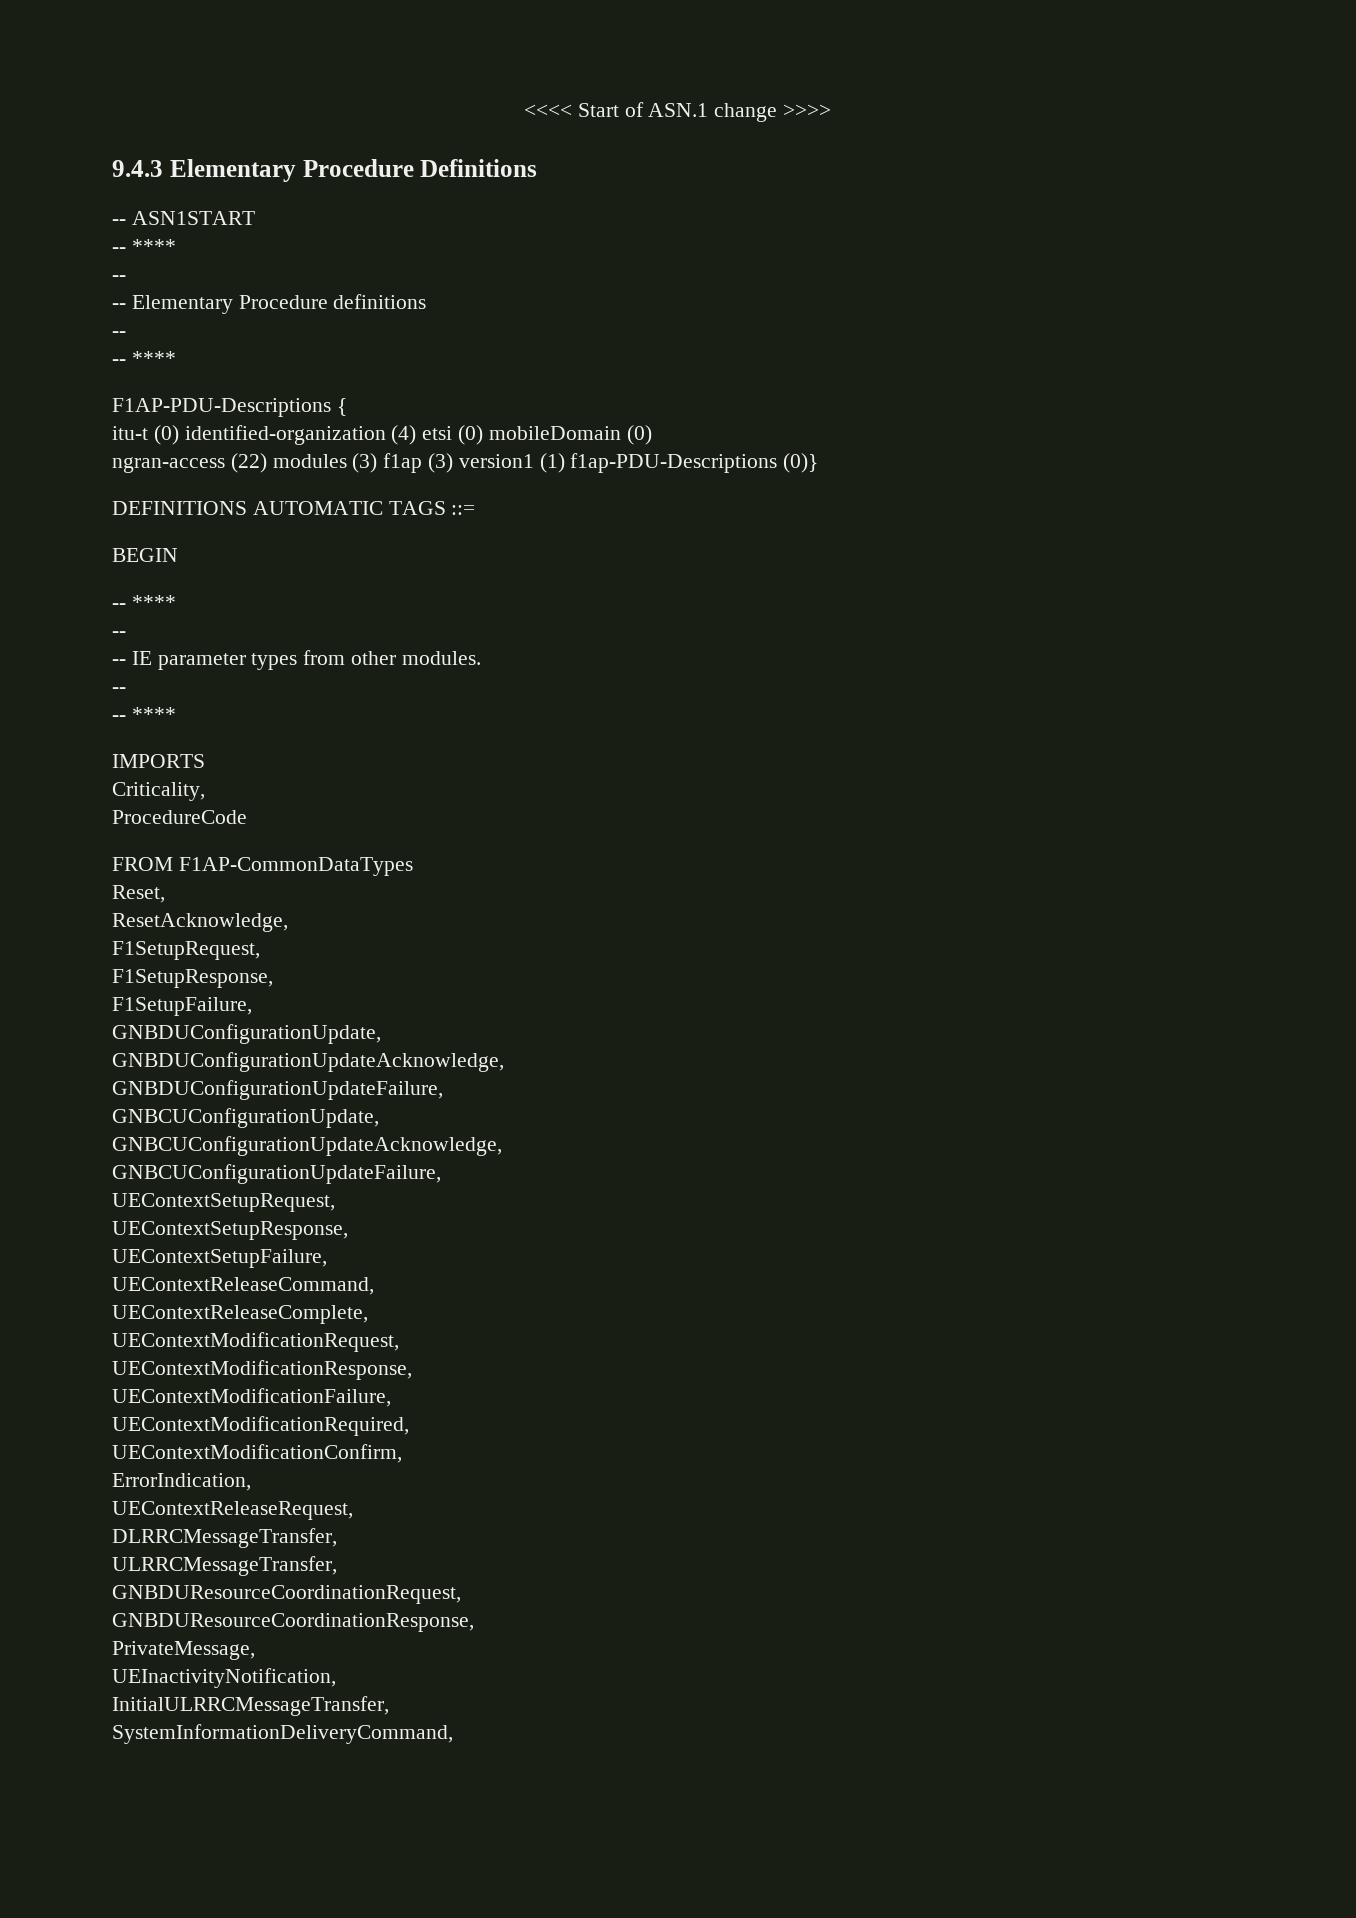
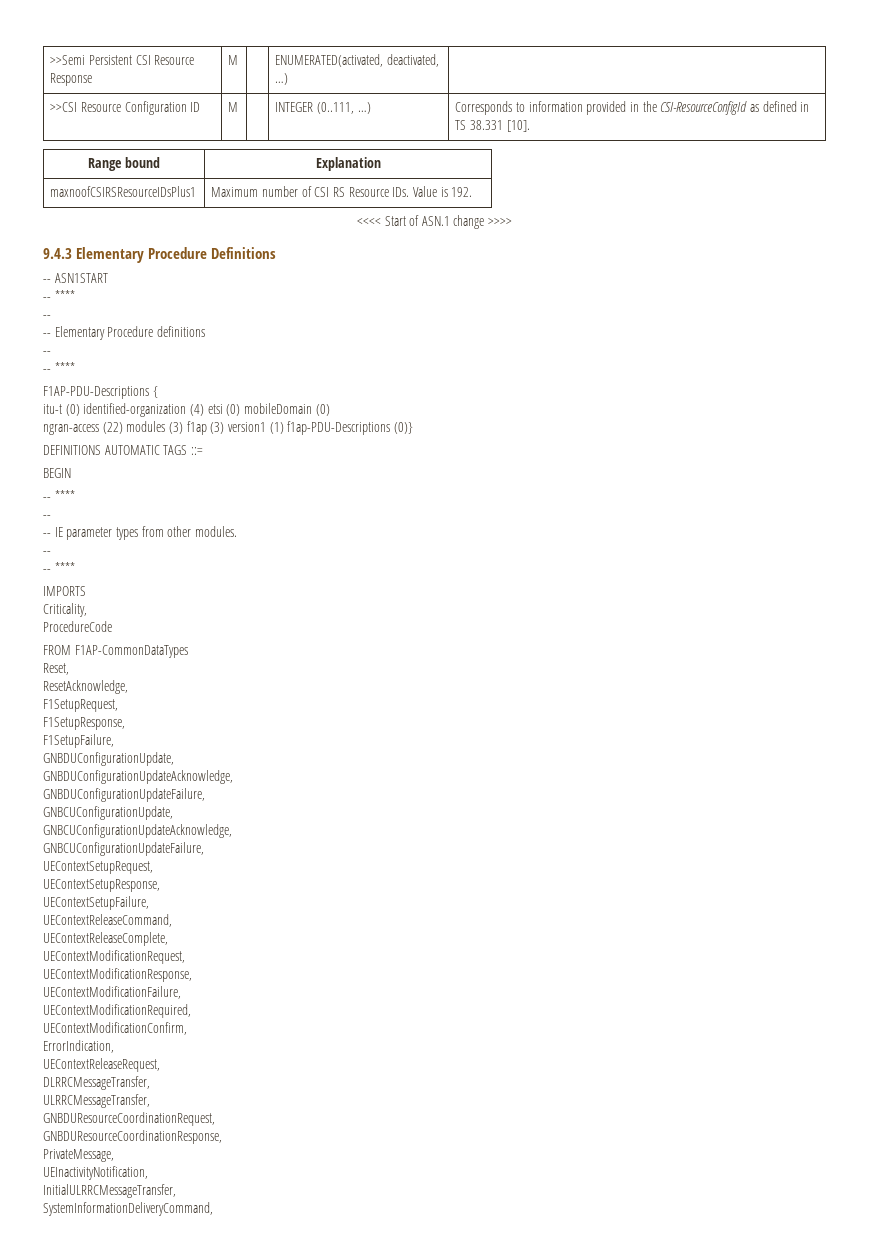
(523, 110) none -> [50,55,195,65] [50,73,93,86] [228,55,239,65] [275,54,440,67] [275,73,289,85] [50,101,201,115] [228,102,239,112] [275,102,371,114] [455,101,810,115] [455,120,530,132] [88,157,160,171] [315,157,381,171] [50,186,197,197] [211,186,473,197] >>Semi Persistent CSI Resource Response | M | | ENUMERATED(activated, deactivated, …) | // >>CSI Resource Configuration ID | M | | INTEGER (0..111, …) | Corresponds to information provided in the CSI-ResourceConfigId as defined in TS 38.331 [10]. // Range bound | Explanation // maxnoofCSIRSResourceIDsPlus1 | Maximum number of CSI RS Resource IDs. Value is 192. //

